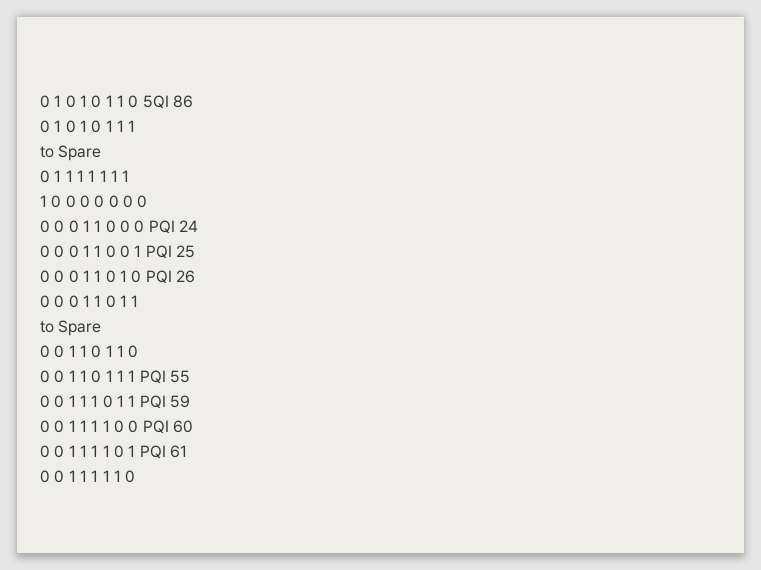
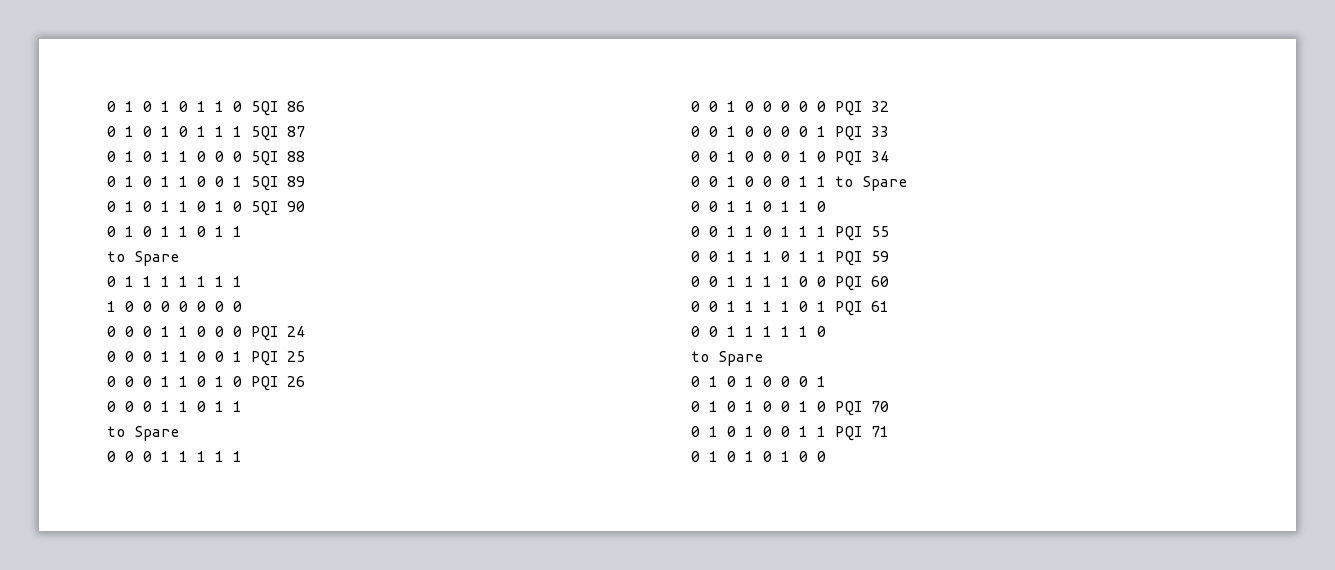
(136, 126) none -> [251,126,305,141] [107,151,305,166] [107,176,305,191] [107,201,305,216] [107,226,242,237] 5QI 87 // 0 1 0 1 1 0 0 0 5QI 88 // 0 1 0 1 1 0 0 1 5QI 89 // 0 1 0 1 1 0 1 0 5QI 90 // 0 1 0 1 1 0 1 1
(102, 328) none -> [107,451,242,462] [691,101,889,116] [691,126,889,141] [691,151,889,166] [691,176,907,191] // 0 0 0 1 1 1 1 1 // 0 0 1 0 0 0 0 0 PQI 32 // 0 0 1 0 0 0 0 1 PQI 33 // 0 0 1 0 0 0 1 0 PQI 34 // 0 0 1 0 0 0 1 1 to Spare
(136, 476) none -> [691,351,763,366] [691,376,826,387] [691,401,889,416] [691,426,889,441] [691,451,826,462] // to Spare // 0 1 0 1 0 0 0 1 // 0 1 0 1 0 0 1 0 PQI 70 // 0 1 0 1 0 0 1 1 PQI 71 // 0 1 0 1 0 1 0 0

